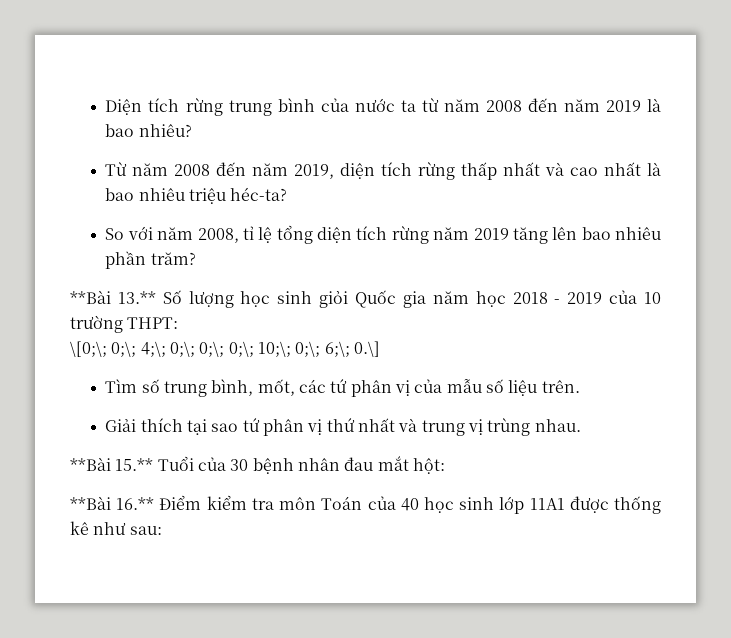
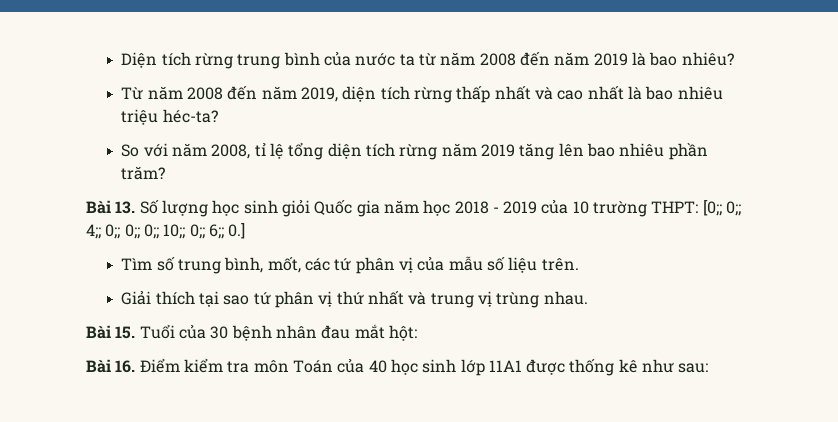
[70,290,156,304] **Bài 13.** -> [86,200,136,214] Bài 13.
[70,341,380,357] // \[0;\; 0;\; 4;\; 0;\; 0;\; 0;\; 10;\; 0;\; 6;\; 0.\] -> [702,200,742,216] [86,223,246,239] [0;; 0;; 4;; 0;; 0;; 0;; 10;; 0;; 6;; 0.]
[70,457,154,471] **Bài 15.** -> [86,325,136,339] Bài 15.
[70,496,155,510] **Bài 16.** -> [86,359,136,373] Bài 16.

